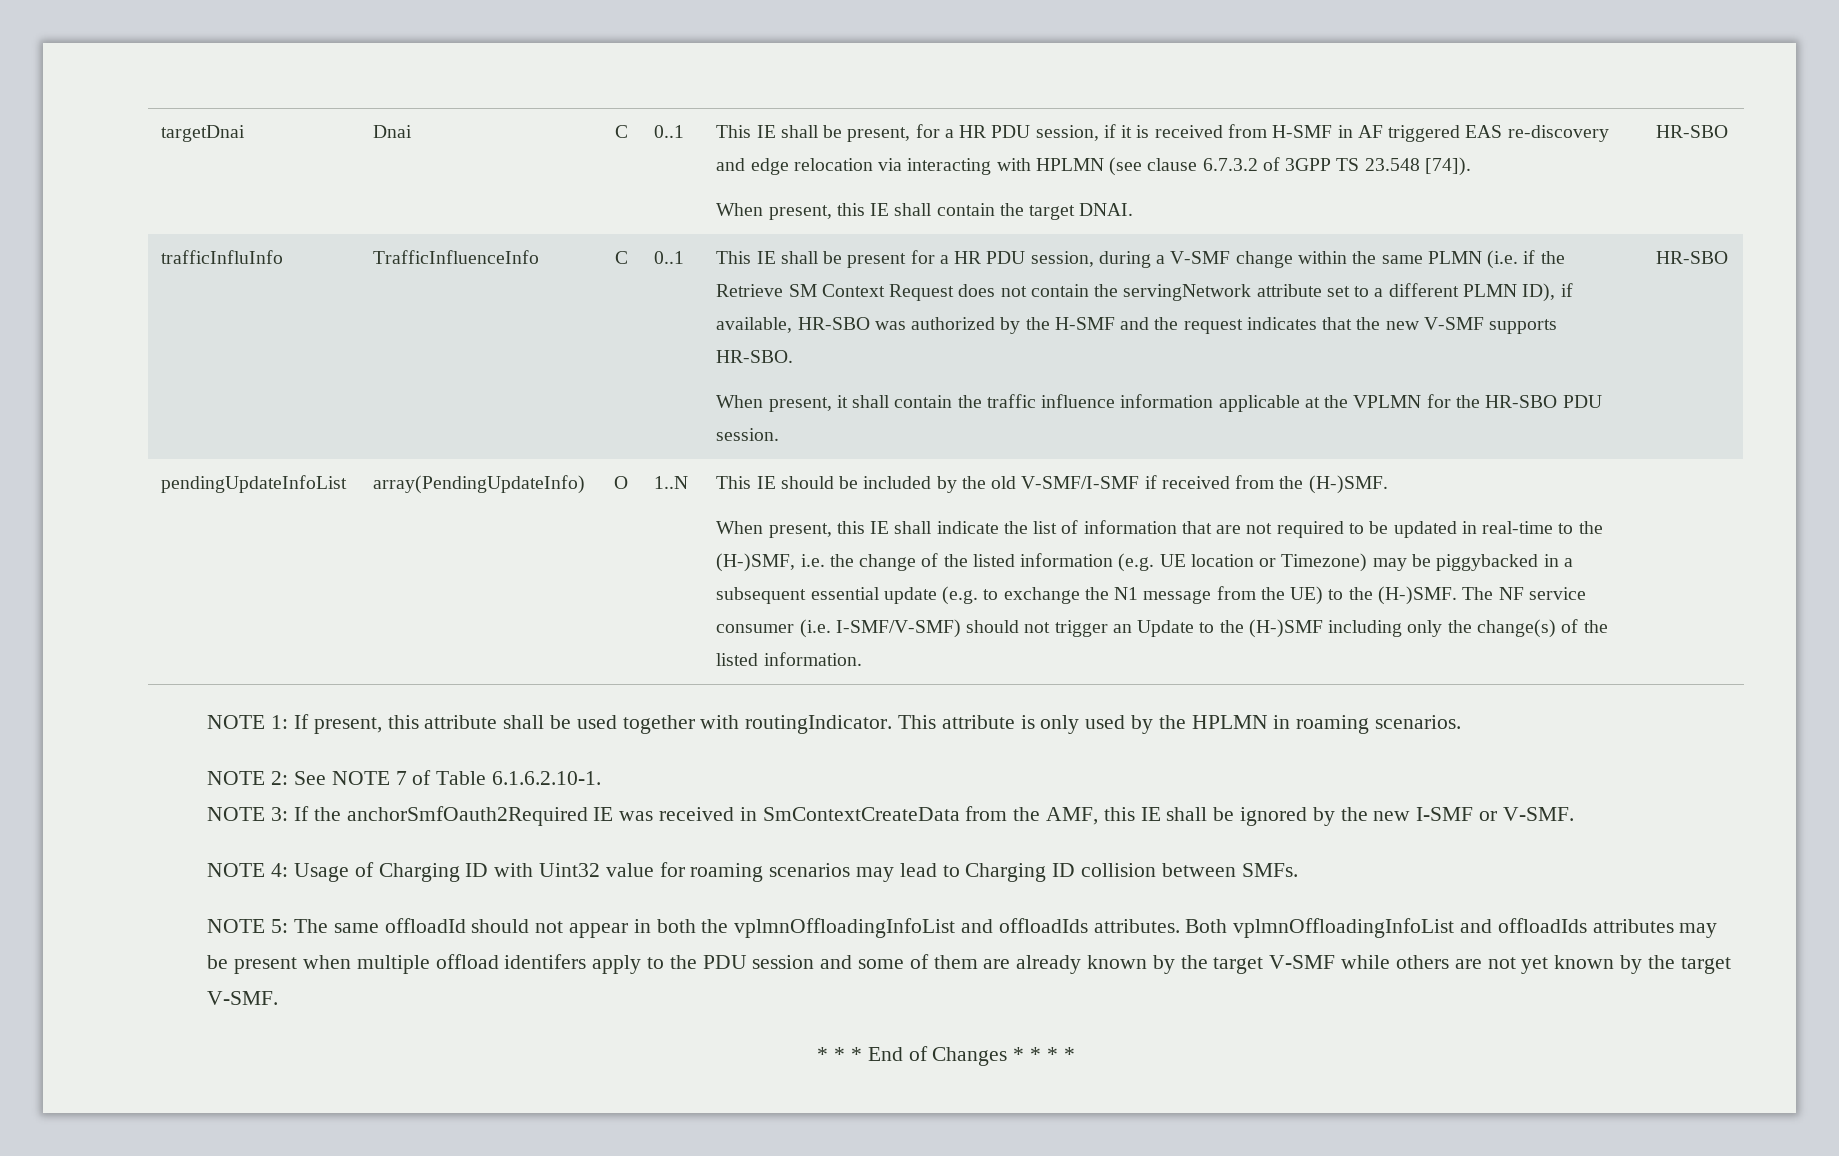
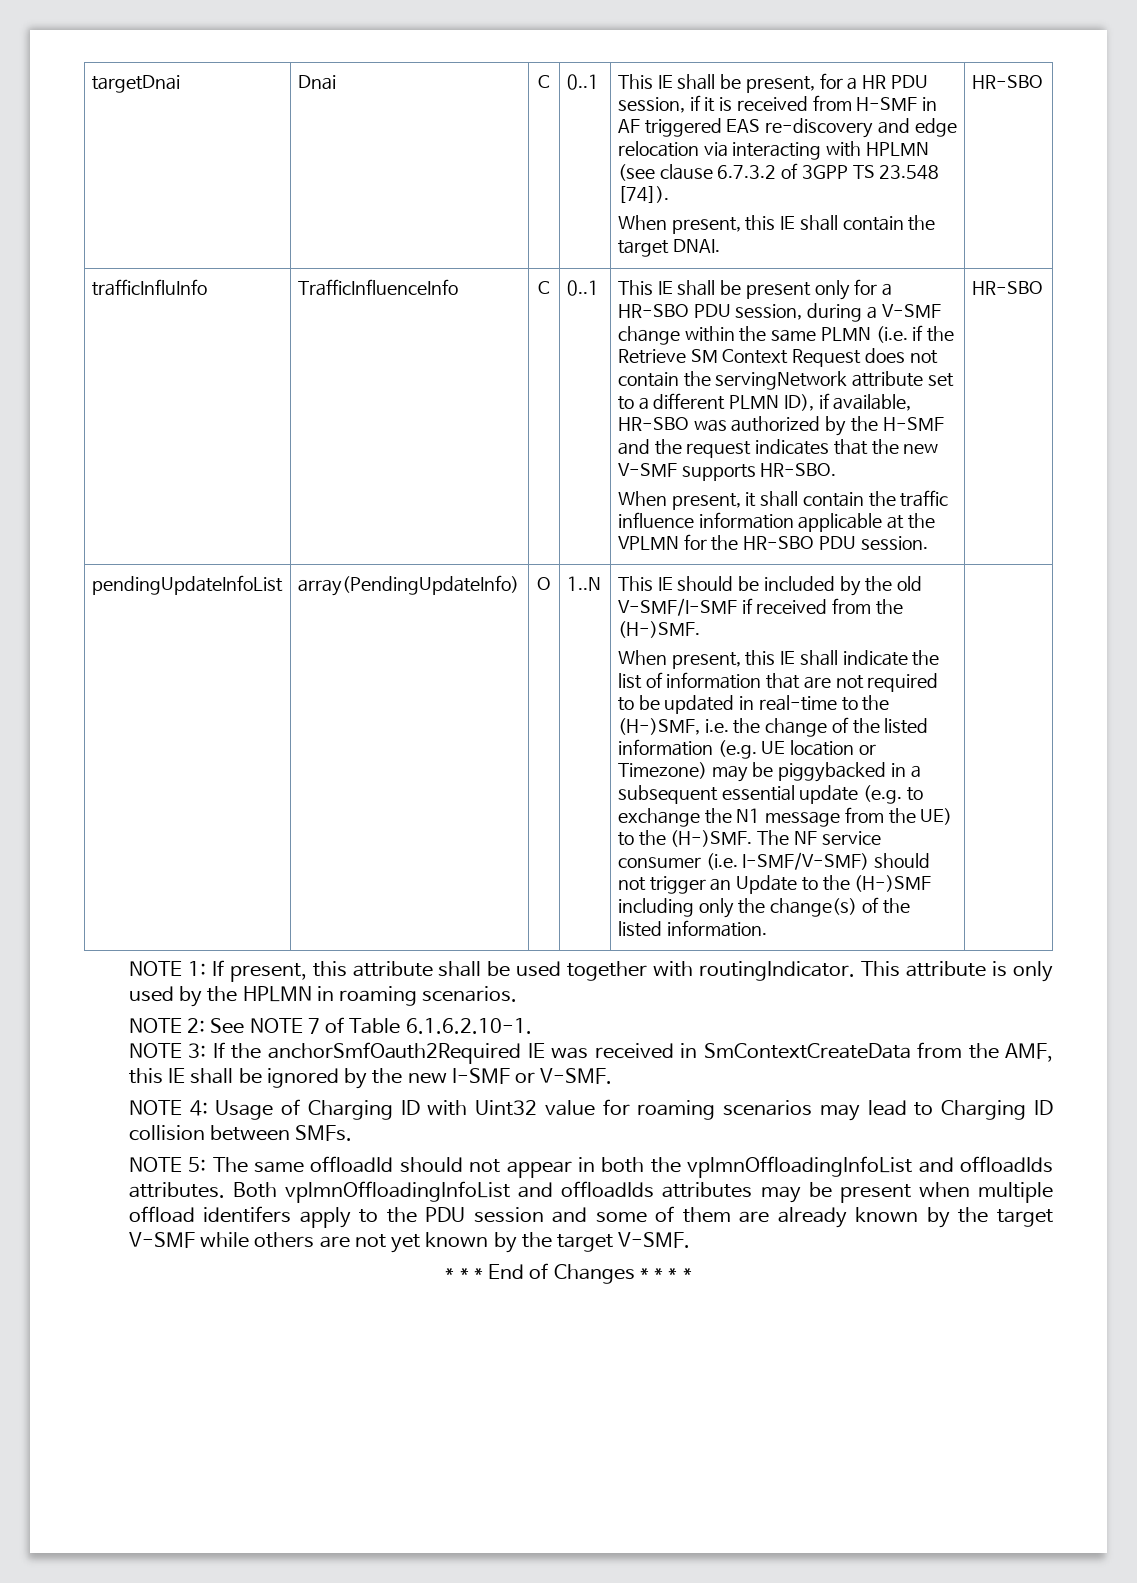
[910,250,982,264] for a HR -> [814,279,893,300] [617,304,689,318] only for a HR-SBO

